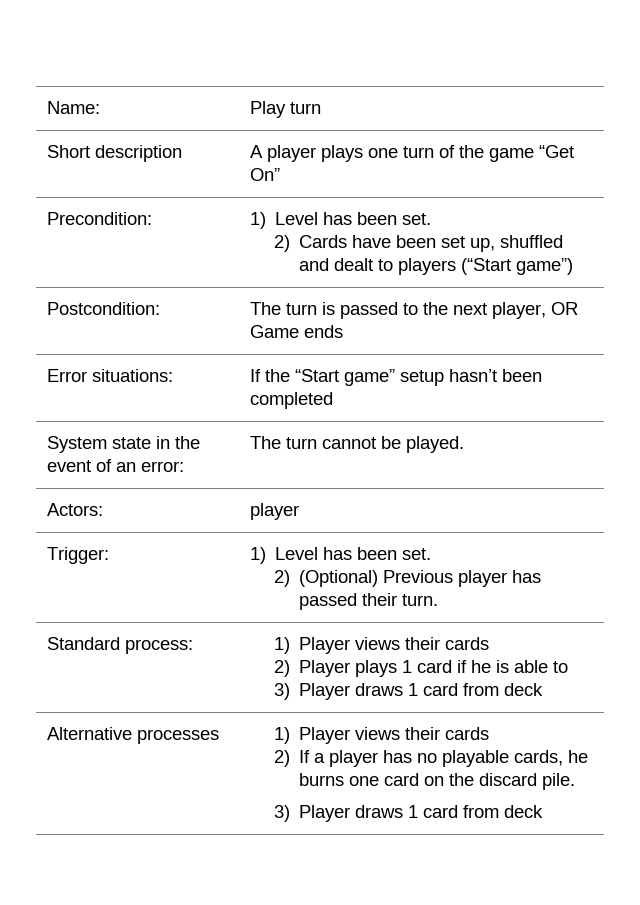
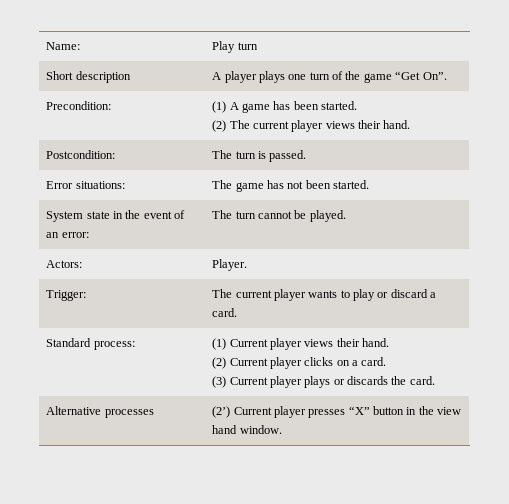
[250,168,281,181] On” -> [422,72,447,80] On”.
[250,212,432,229] [273,235,564,252] [299,258,574,275] [47,302,161,315] [250,302,579,319] [250,325,344,338] [47,369,174,382] [250,369,543,386] [250,392,334,409] 1) Level has been set. // 2) Cards have been set up, shuffled and dealt to players (“Start game”) // Postcondition: | The turn is passed to the next player, OR Game ends // Error situations: | If the “Start game” setup hasn’t been completed -> [212,101,358,113] [212,120,411,132] [46,150,116,159] [212,150,307,162] [46,181,125,189] [212,180,370,192] (1) A game has been started. // (2) The current player views their hand. // Postcondition: | The turn is passed. // Error situations: | The game has not been started.
[250,503,300,520] player -> [212,259,248,271] Player.
[250,547,432,564] [273,570,542,587] [299,593,439,610] [47,637,194,654] [273,637,490,654] [273,660,569,677] [273,683,544,700] [47,727,220,744] [273,727,490,744] [273,750,589,767] [299,773,576,790] [273,805,544,822] 1) Level has been set. // 2) (Optional) Previous player has passed their turn. // Standard process: | 1) Player views their cards // 2) Player plays 1 card if he is able to // 3) Player draws 1 card from deck // Alternative processes | 1) Player views their cards // 2) If a player has no playable cards, he burns one card on the discard pile. // 3) Player draws 1 card from deck -> [212,289,437,301] [212,308,238,317] [46,338,135,350] [212,338,390,350] [212,357,387,369] [212,376,435,388] [46,406,154,418] [212,406,462,418] [212,425,282,434] The current player wants to play or discard a card. // Standard process: | (1) Current player views their hand. // (2) Current player clicks on a card. // (3) Current player plays or discards the card. // Alternative processes | (2’) Current player presses “X” button in the view hand window.

